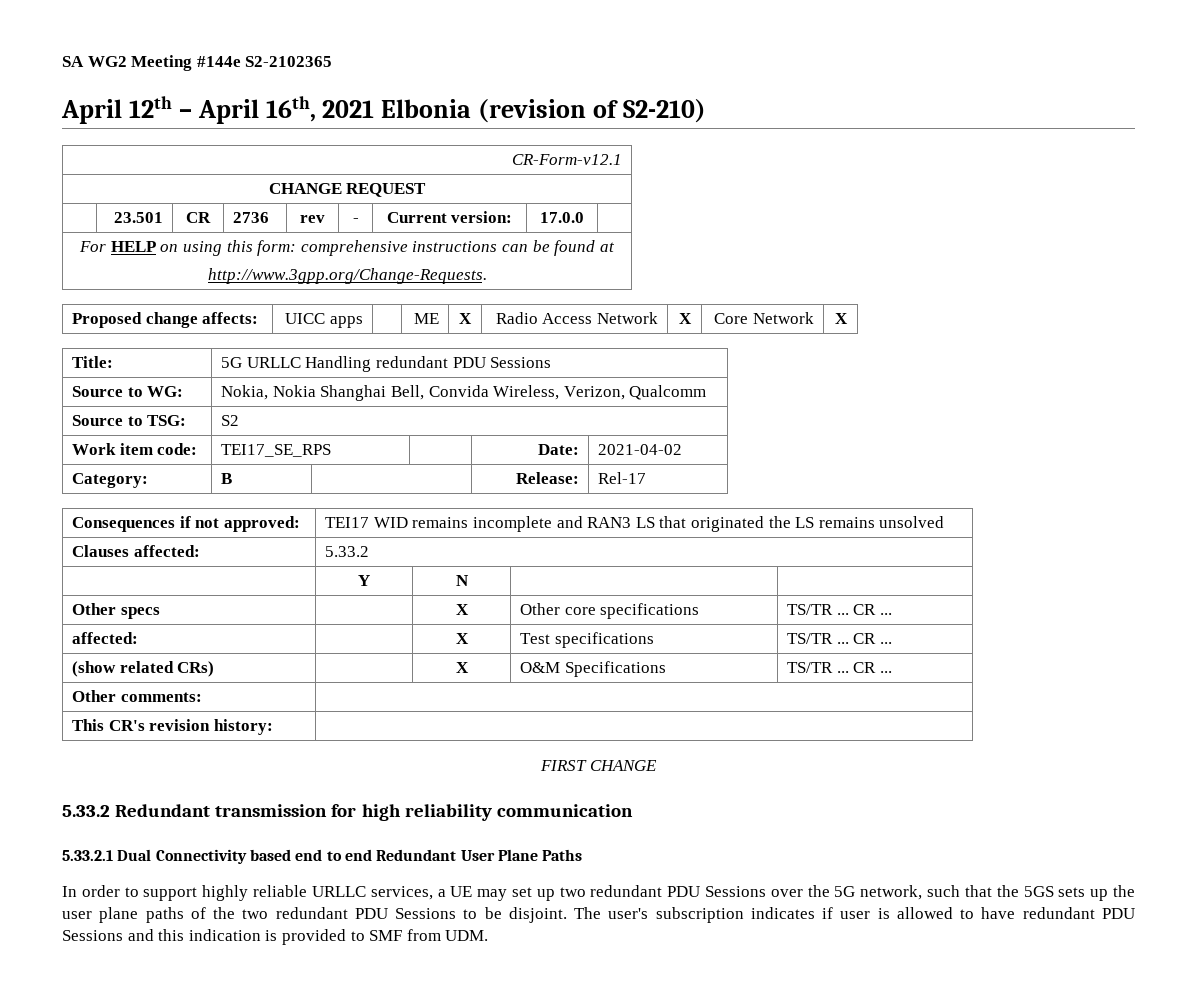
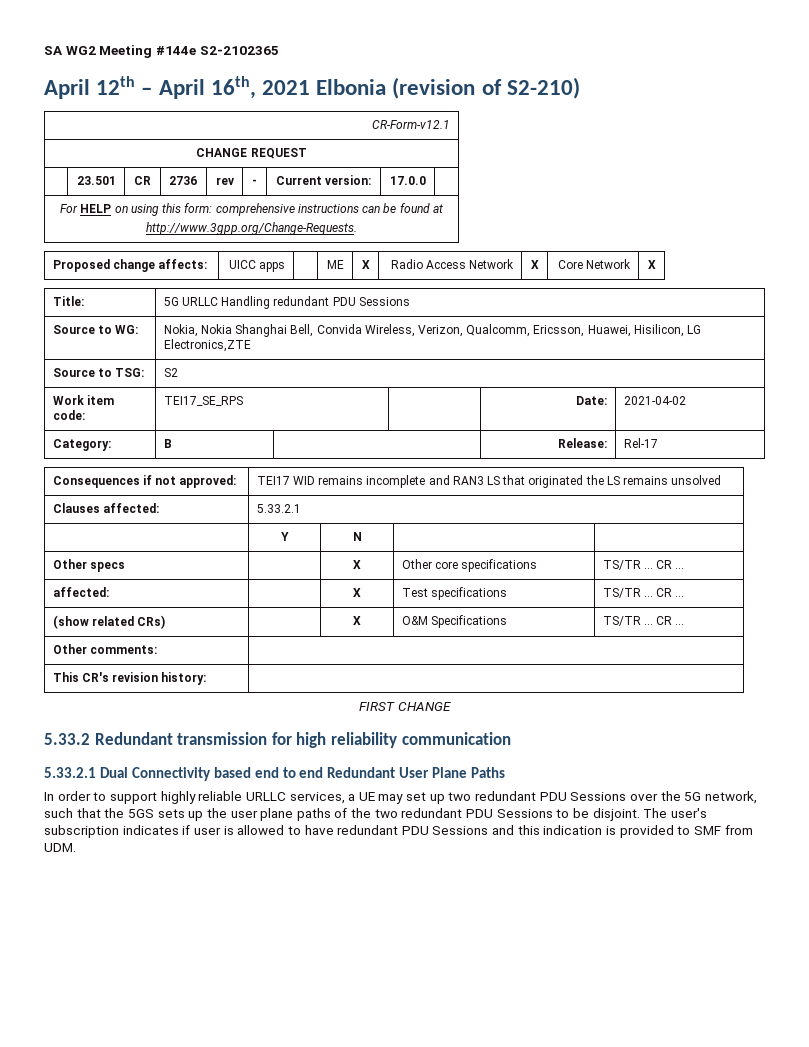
[629,385,707,400] Qualcomm -> [466,324,702,337] [163,339,251,352] Qualcomm, Ericsson, Huawei, Hisilicon, LG Electronics,ZTE
[325,546,370,557] 5.33.2 -> [256,504,301,513] 5.33.2.1

